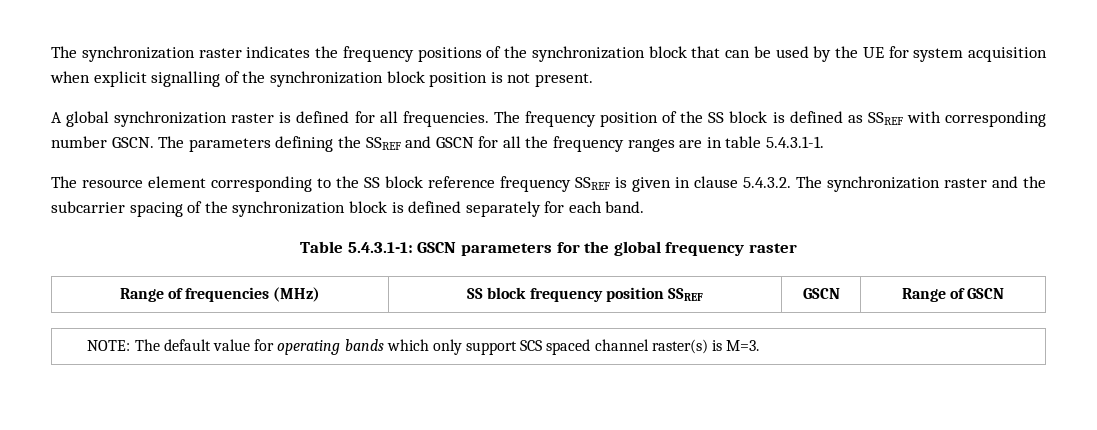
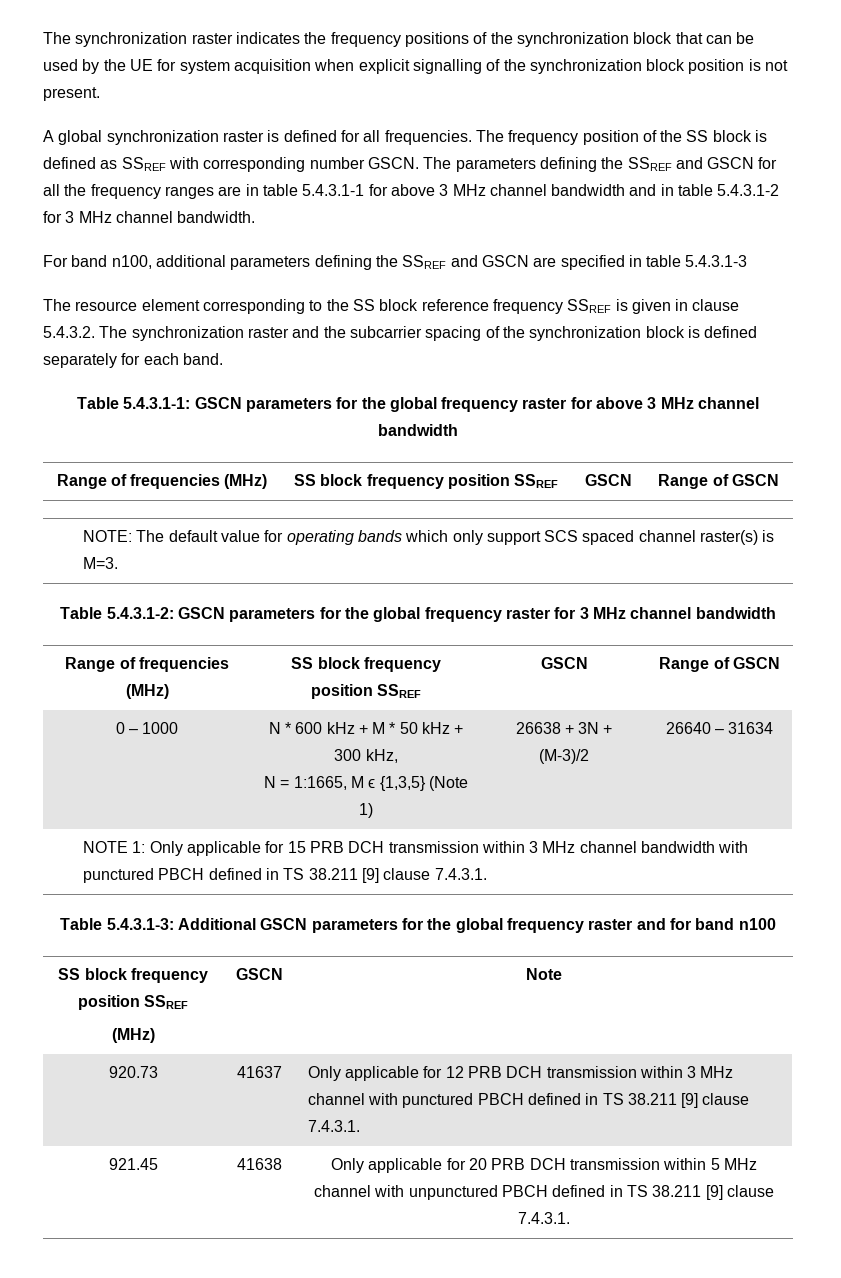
[766,136,825,148] 5.4.3.1-1. -> [302,184,780,196] [43,211,256,223] [43,255,748,270] 5.4.3.1-1 for above 3 MHz channel bandwidth and in table 5.4.3.1-2 for 3 MHz channel bandwidth. // For band n100, additional parameters defining the SSREF and GSCN are specified in table 5.4.3.1-3
(797, 248) none -> [570,397,760,409] [378,424,458,436] for above 3 MHz channel bandwidth
(760, 345) none -> [60,607,776,622] [65,657,229,672] [125,684,169,699] [291,657,441,672] [310,684,422,699] [540,657,588,669] [659,657,780,672] [115,722,179,734] [268,722,464,734] [334,749,398,763] [264,776,468,791] [359,803,373,818] [515,722,613,734] [539,749,589,764] [665,722,774,734] [82,841,749,856] [82,868,487,883] [60,918,776,933] [58,968,208,983] [77,995,189,1010] [111,1028,155,1043] [235,968,283,980] [526,968,562,980] [108,1066,158,1078] [236,1066,282,1078] [307,1066,734,1081] [307,1093,750,1108] [307,1120,360,1132] [108,1158,158,1170] [236,1158,282,1170] [331,1158,757,1173] [314,1185,774,1200] [518,1212,570,1224] // Table 5.4.3.1-2: GSCN parameters for the global frequency raster for 3 MHz channel bandwidth // Range of frequencies (MHz) | SS block frequency position SSREF | GSCN | Range of GSCN // 0 – 1000 | N * 600 kHz + M * 50 kHz + 300 kHz, // N = 1:1665, M ϵ {1,3,5} (Note 1) | 26638 + 3N + (M-3)/2 | 26640 – 31634 // NOTE 1: Only applicable for 15 PRB DCH transmission within 3 MHz channel bandwidth with punctured PBCH defined in TS 38.211 [9] clause 7.4.3.1. // Table 5.4.3.1-3: Additional GSCN parameters for the global frequency raster and for band n100 // SS block frequency position SSREF // (MHz) | GSCN | Note // 920.73 | 41637 | Only applicable for 12 PRB DCH transmission within 3 MHz channel with punctured PBCH defined in TS 38.211 [9] clause 7.4.3.1. // 921.45 | 41638 | Only applicable for 20 PRB DCH transmission within 5 MHz channel with unpunctured PBCH defined in TS 38.211 [9] clause 7.4.3.1.

